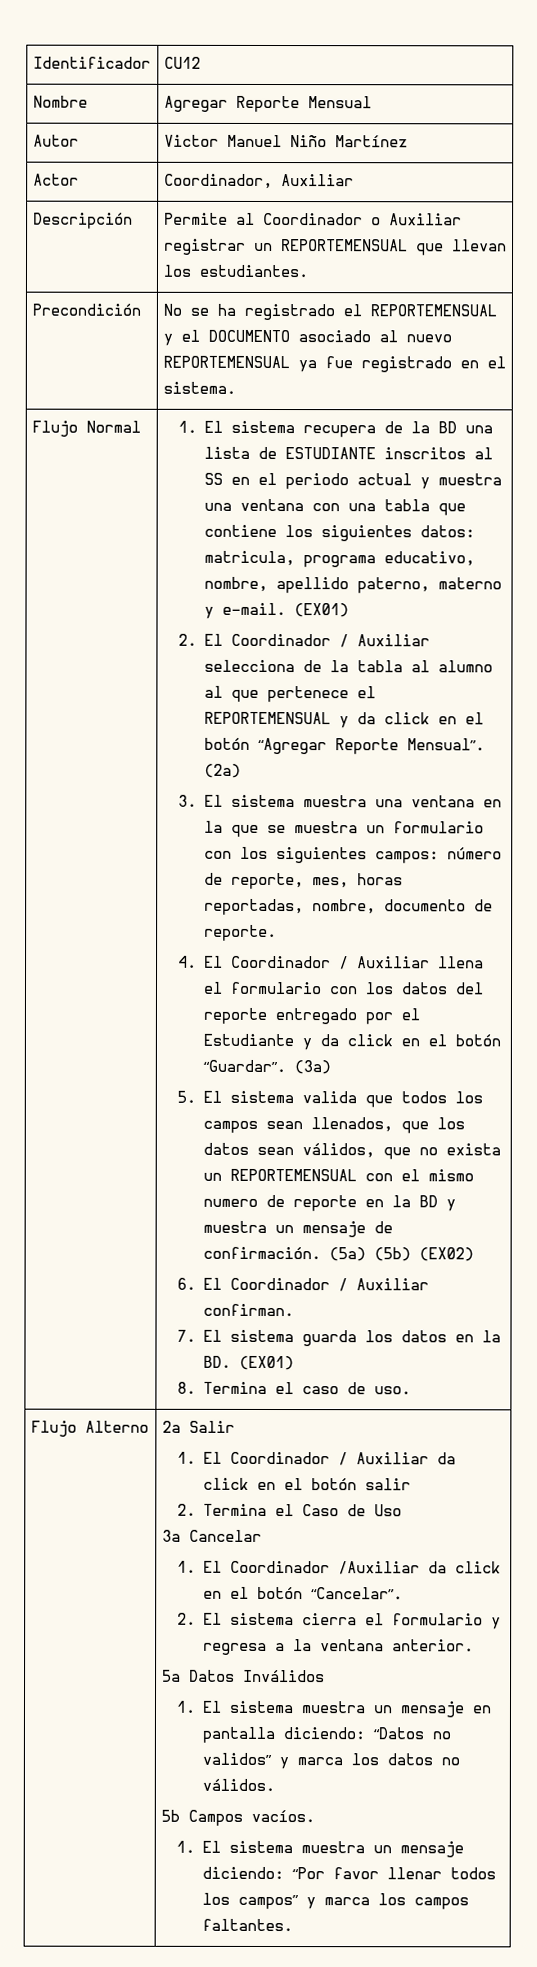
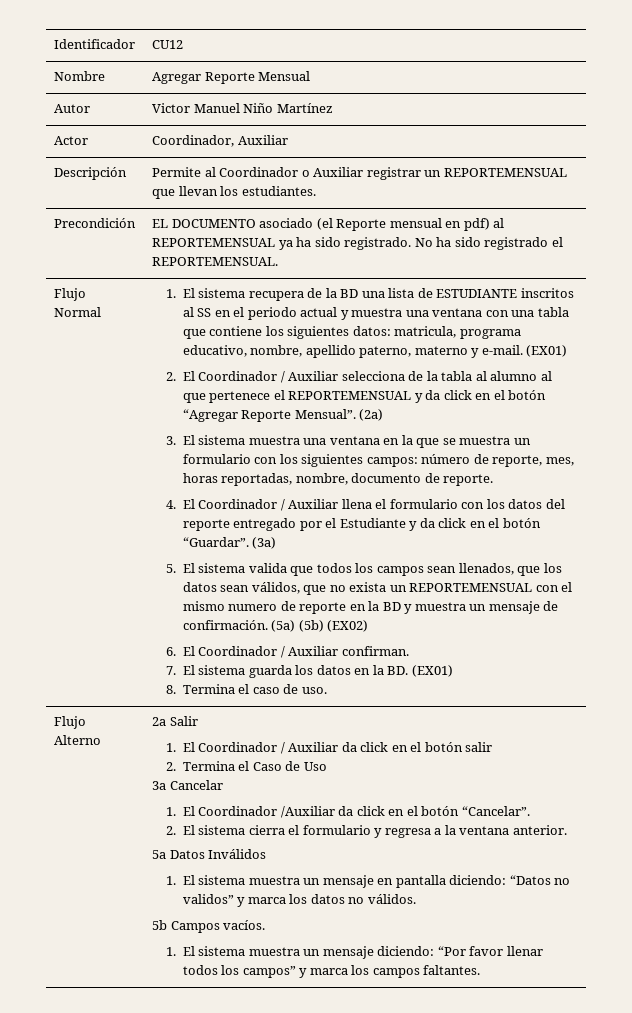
[162,303,497,321] [162,329,452,346] [162,355,506,373] [162,381,236,394] No se ha registrado el REPORTEMENSUAL y el DOCUMENTO asociado al nuevo REPORTEMENSUAL ya fue registrado en el sistema. -> [152,218,505,231] [152,237,563,250] [152,257,279,266] EL DOCUMENTO asociado (el Reporte mensual en pdf) al REPORTEMENSUAL ya ha sido registrado. No ha sido registrado el REPORTEMENSUAL.

